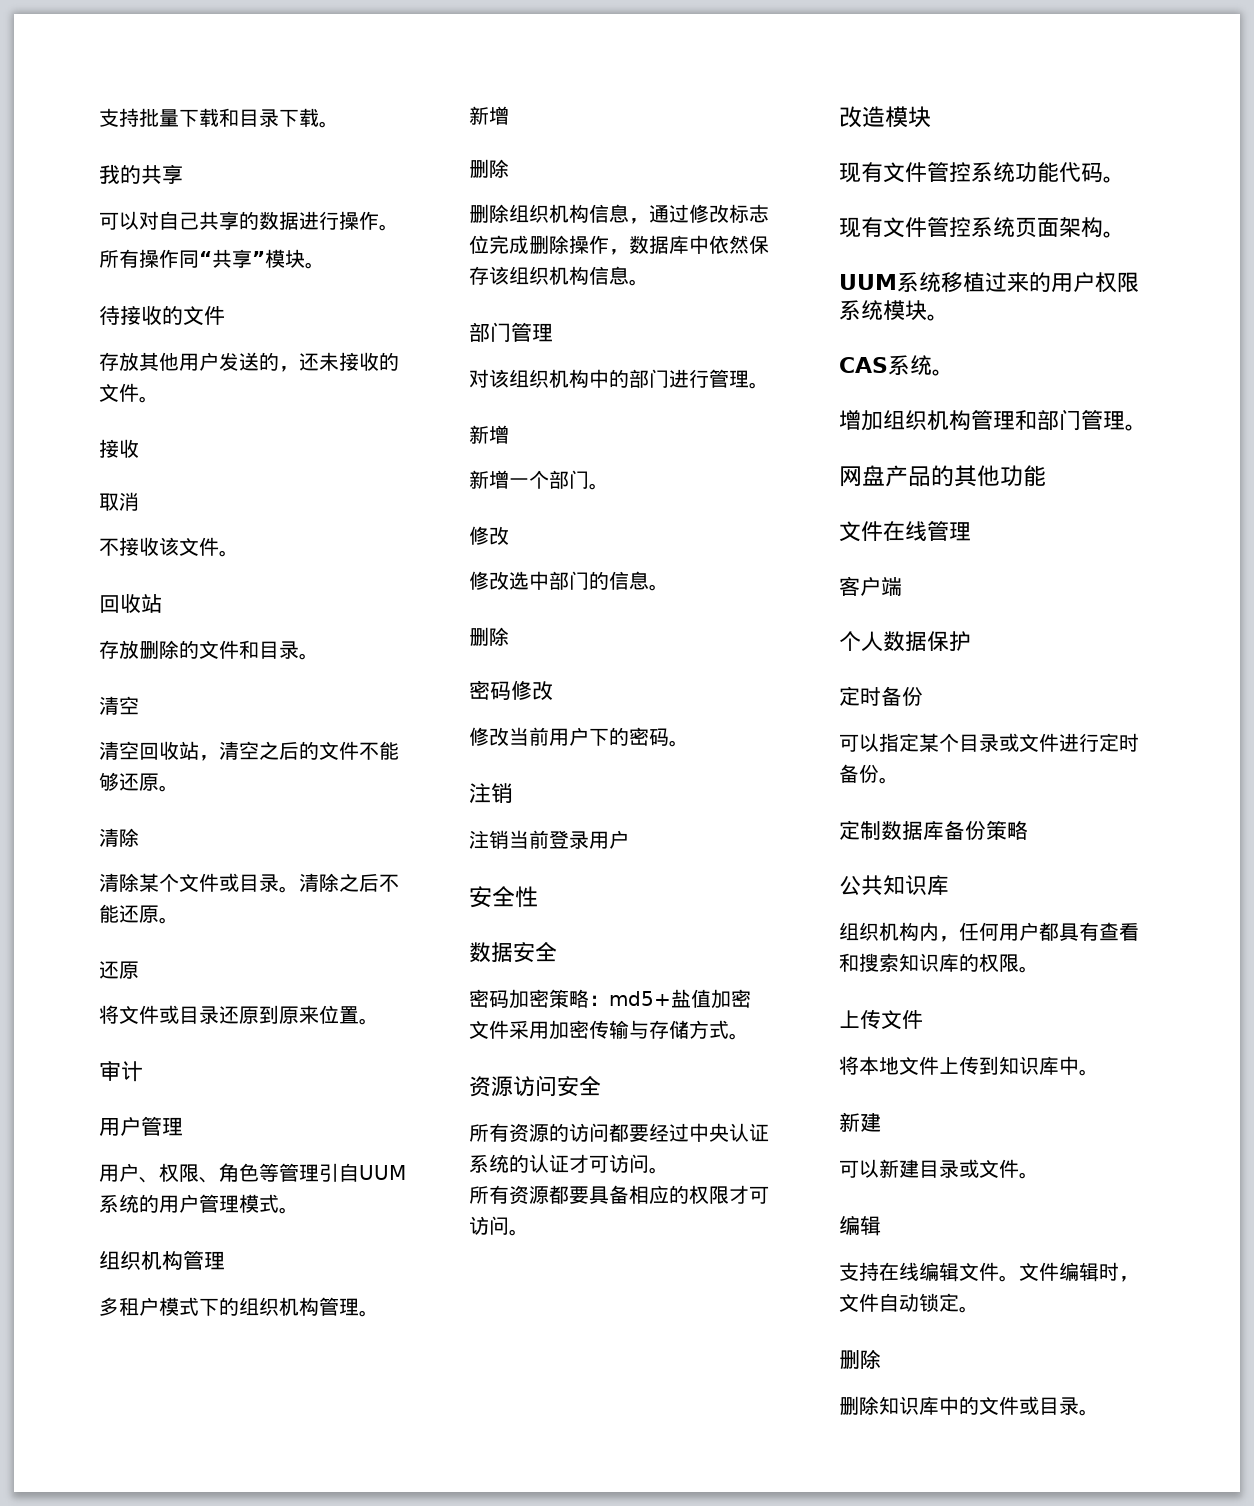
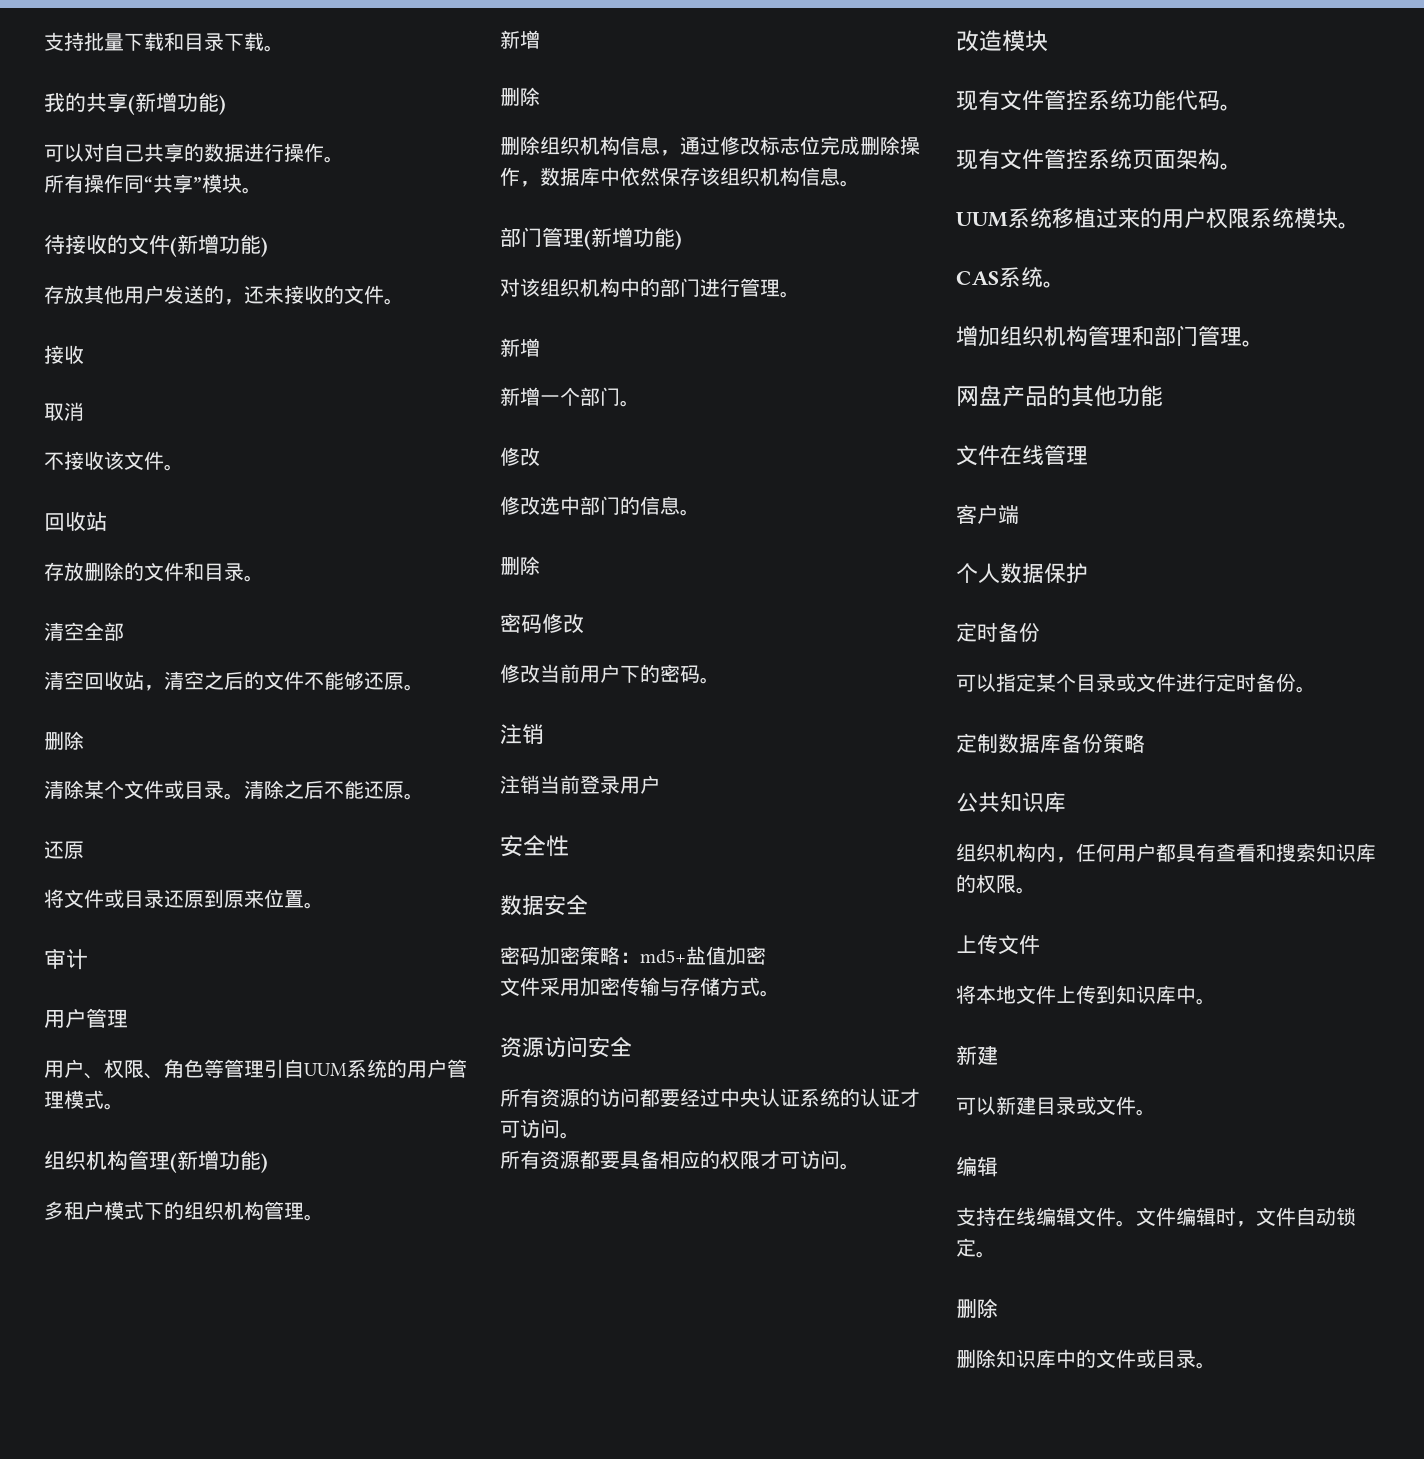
(183, 174) none -> [128,92,226,115] (新增功能)
(225, 315) none -> [170,234,268,257] (新增功能)
(139, 705) none -> [84,622,124,641] 全部
[99,828,119,847] 清 -> [44,731,64,750] 删
(225, 1260) none -> [170,1150,268,1173] (新增功能)
(553, 332) none -> [584,227,682,250] (新增功能)

